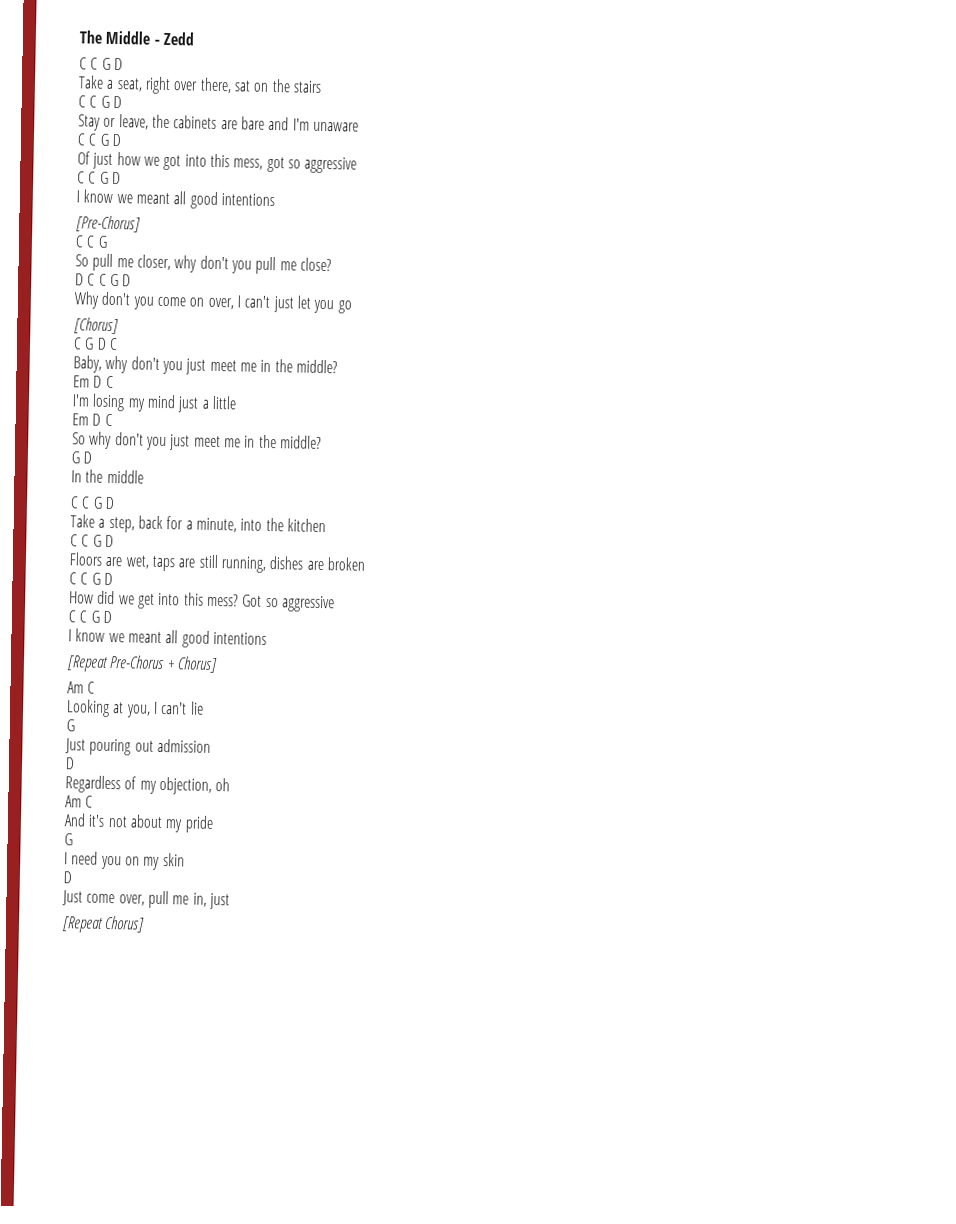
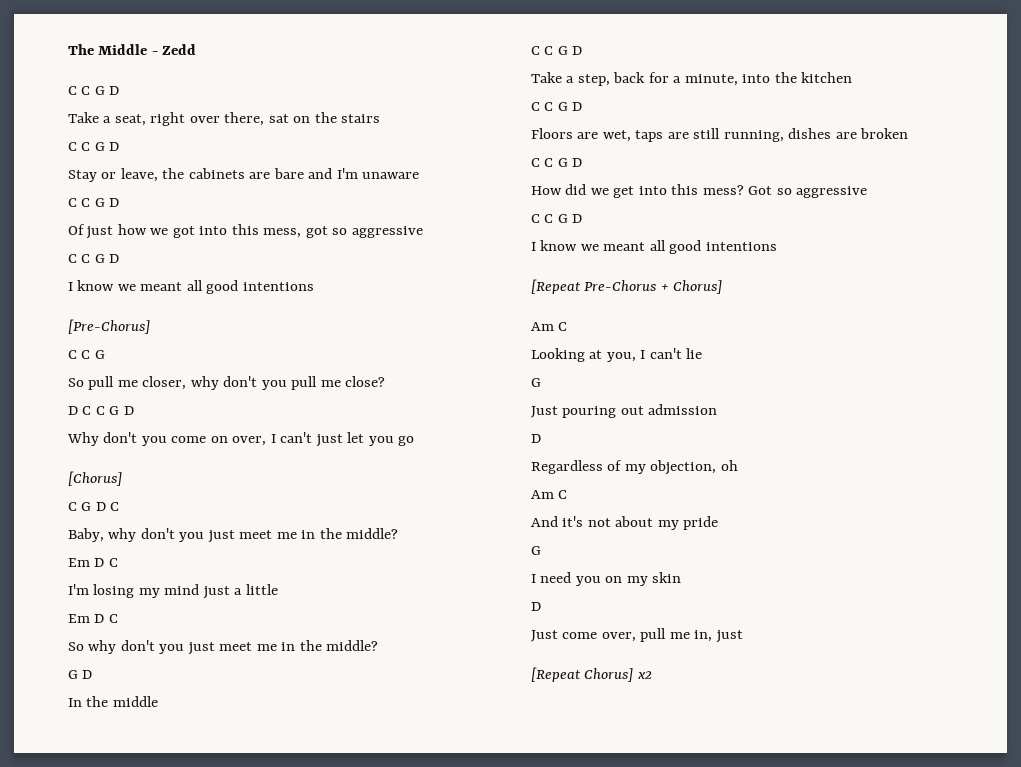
(146, 924) none -> [637,671,652,680] x2

